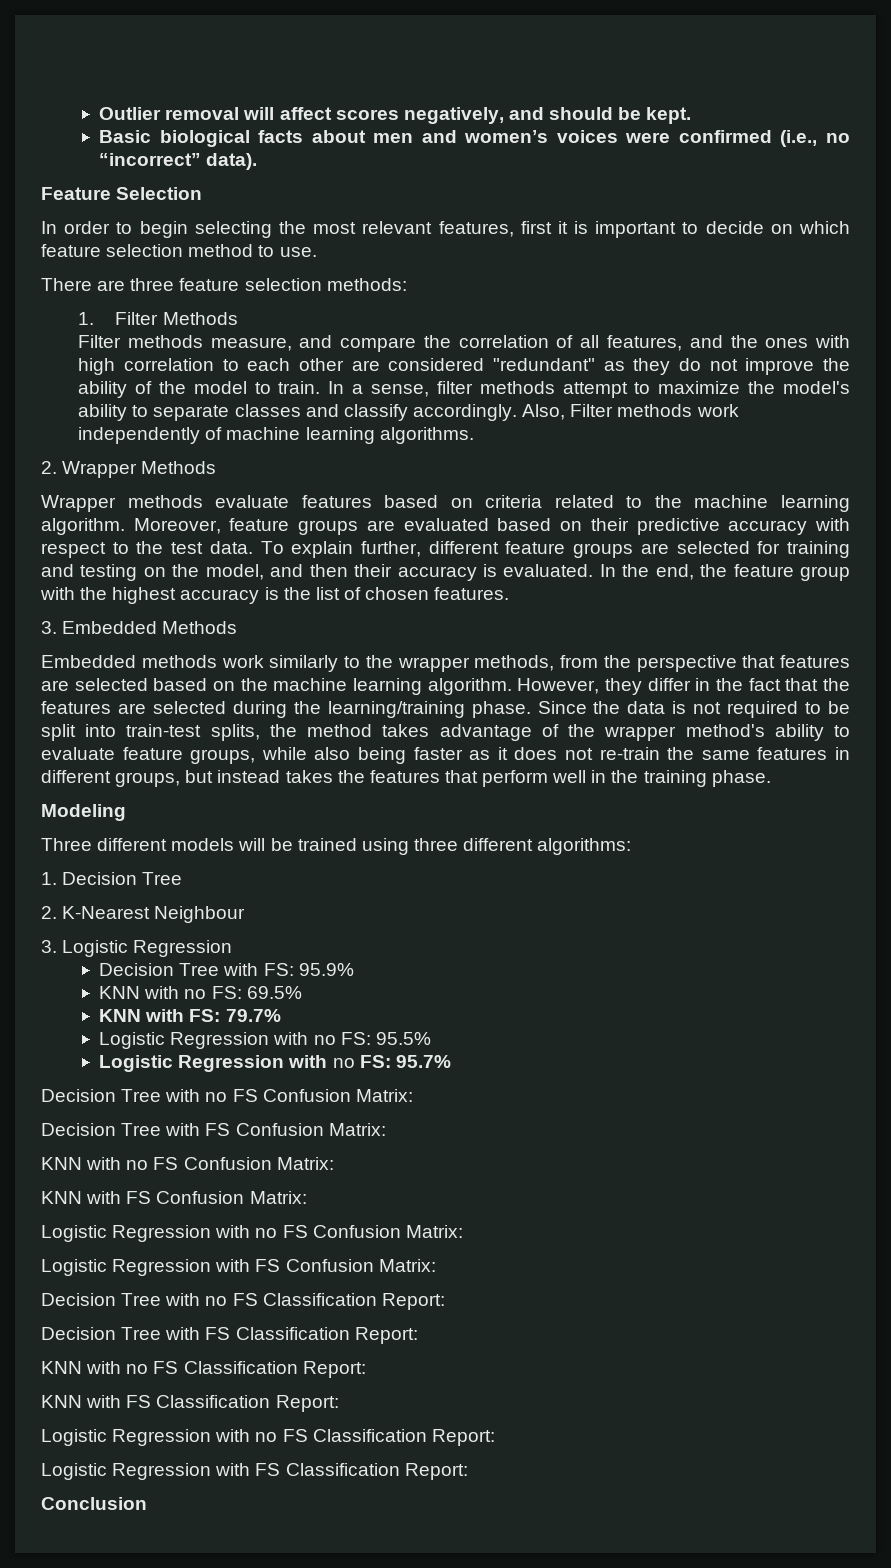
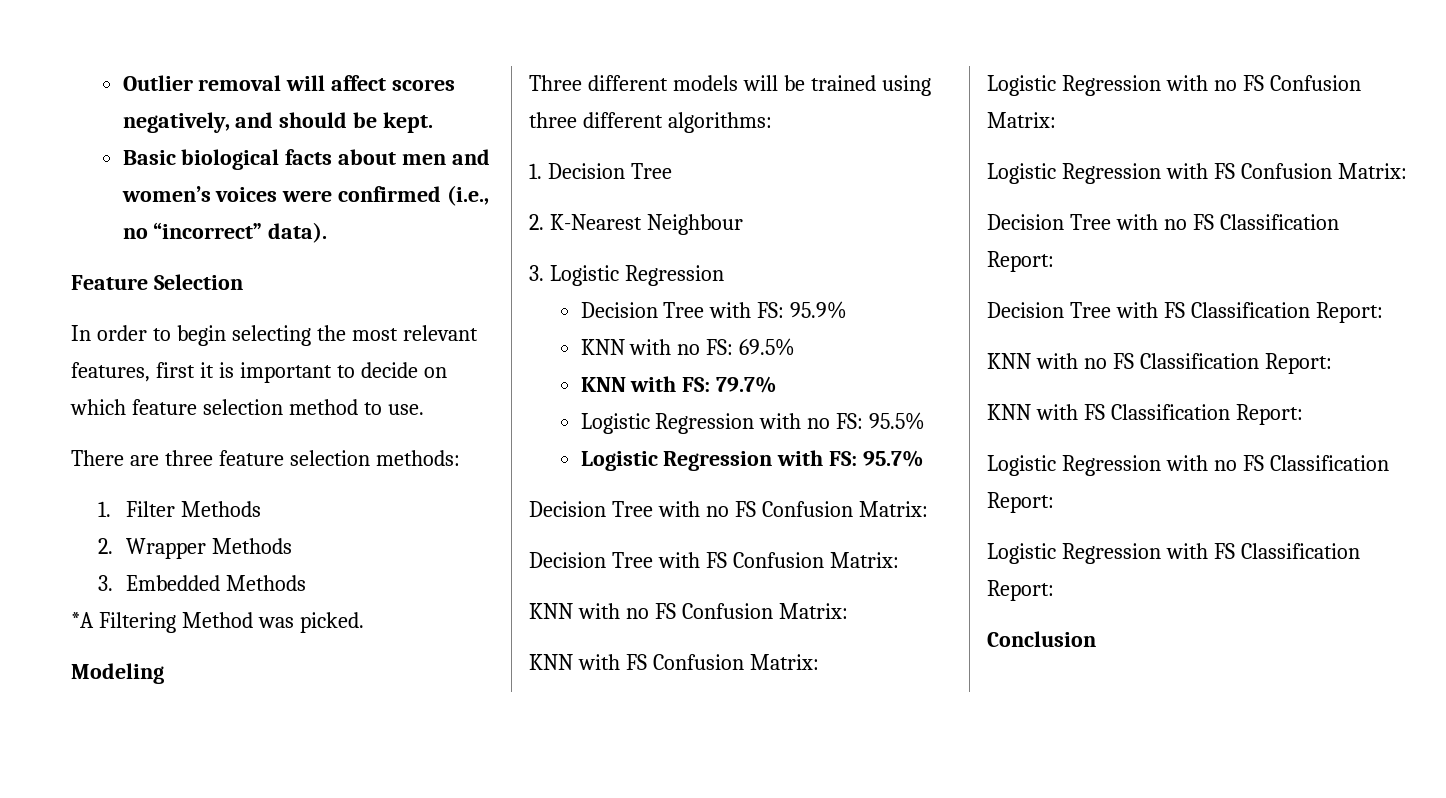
[78,335,850,352] [78,358,850,375] [78,381,851,398] [78,404,739,421] [78,427,474,444] [41,461,217,478] [41,495,850,512] [41,518,851,535] [41,541,850,558] [41,564,850,581] [40,587,510,604] [41,621,238,634] [41,655,850,672] [41,678,850,695] [41,701,851,718] [41,724,851,741] [41,747,851,764] [41,770,771,787] Filter methods measure, and compare the correlation of all features, and the ones with high correlation to each other are considered "redundant" as they do not improve the ability of the model to train. In a sense, filter methods attempt to maximize the model's ability to separate classes and classify accordingly. Also, Filter methods work independently of machine learning algorithms. // 2. Wrapper Methods // Wrapper methods evaluate features based on criteria related to the machine learning algorithm. Moreover, feature groups are evaluated based on their predictive accuracy with respect to the test data. To explain further, different feature groups are selected for training and testing on the model, and then their accuracy is evaluated. In the end, the feature group with the highest accuracy is the list of chosen features. // 3. Embedded Methods // Embedded methods work similarly to the wrapper methods, from the perspective that features are selected based on the machine learning algorithm. However, they differ in the fact that the features are selected during the learning/training phase. Since the data is not required to be split into train-test splits, the method takes advantage of the wrapper method's ability to evaluate feature groups, while also being faster as it does not re-train the same features in different groups, but instead takes the features that perform well in the training phase. -> [98,538,292,559] [98,575,306,591] [71,612,364,633] 2. Wrapper Methods // 3. Embedded Methods // *A Filtering Method was picked.
[332,1058,355,1068] no -> (824, 458) none

